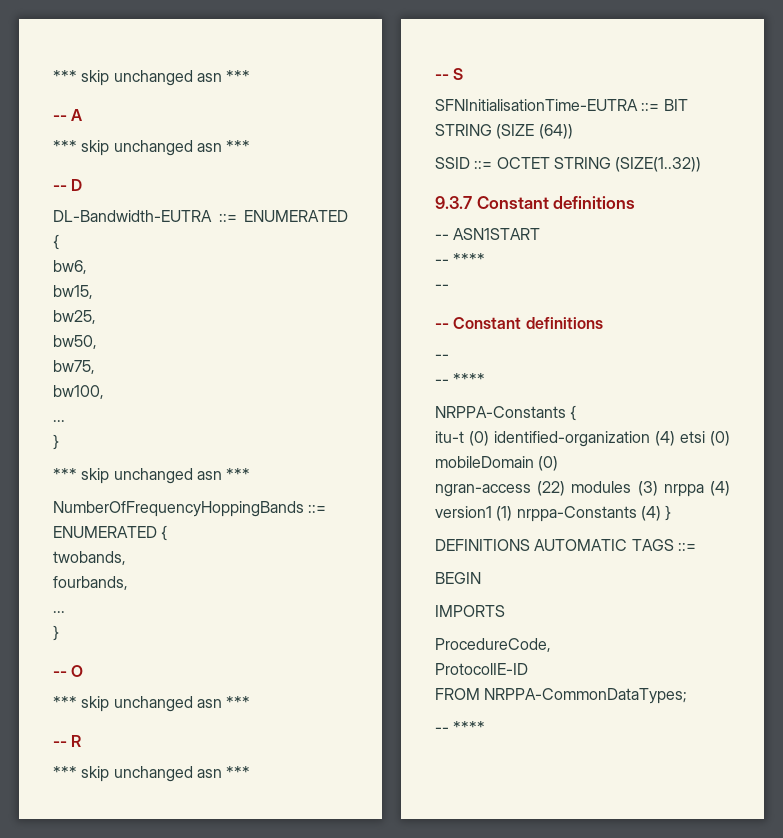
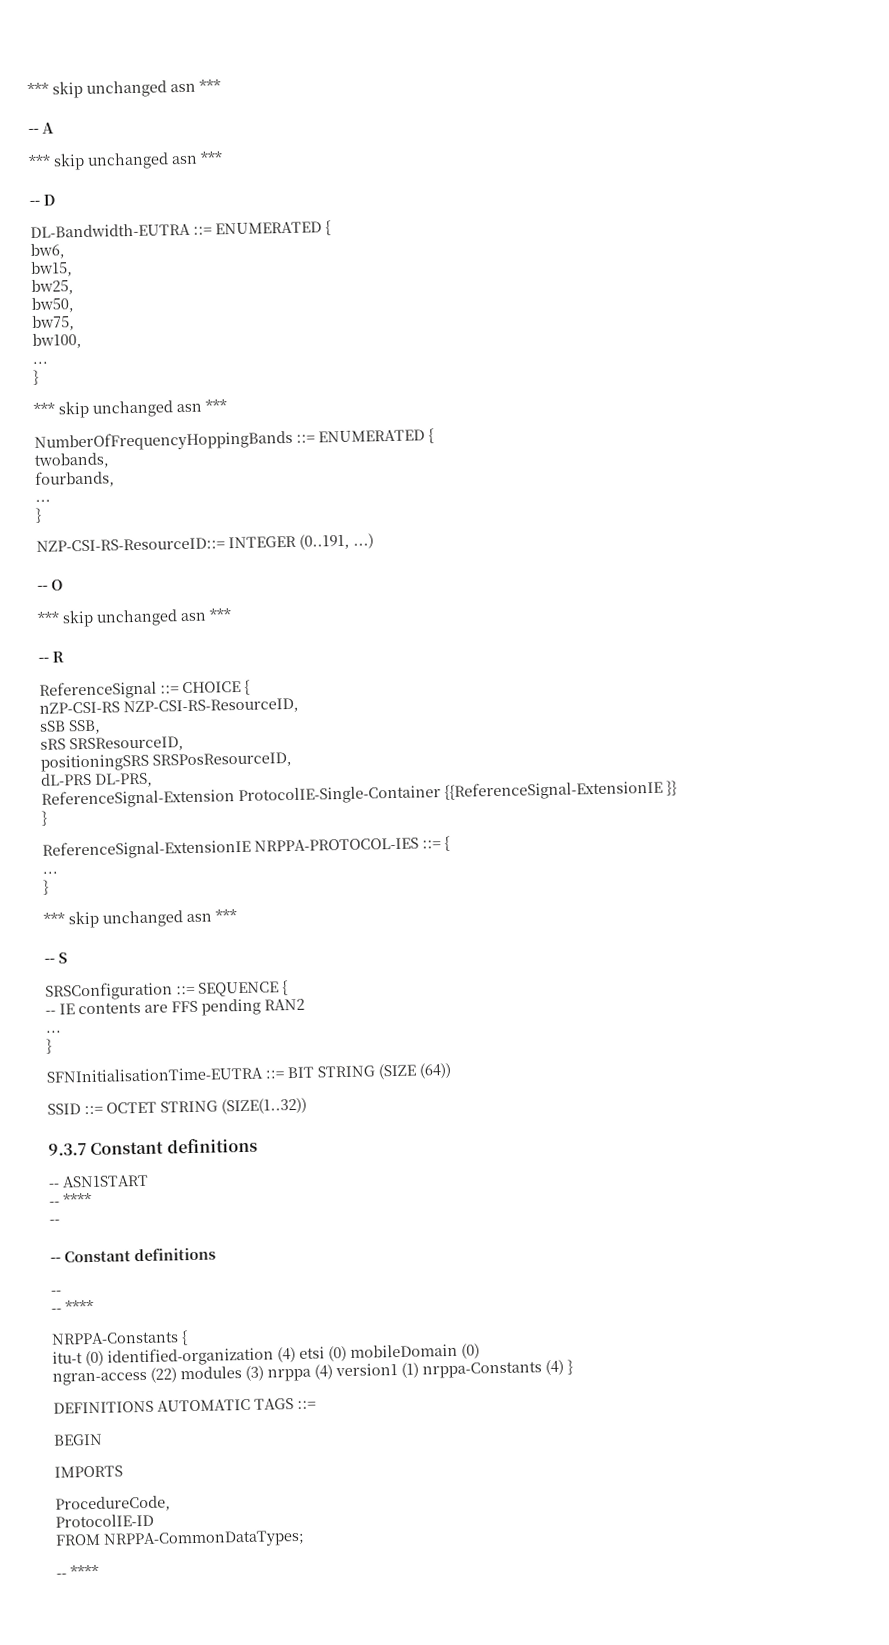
(59, 633) none -> [36,533,374,552] // NZP-CSI-RS-ResourceID::= INTEGER (0..191, ...)
(82, 741) none -> [39,679,250,700] [39,697,299,716] [39,719,101,735] [40,736,184,753] [40,751,292,772] [40,772,153,788] [41,779,677,809] [41,810,47,826] [42,835,450,860] [42,871,58,874] [43,879,49,895] // ReferenceSignal ::= CHOICE { // nZP-CSI-RS NZP-CSI-RS-ResourceID, // sSB SSB, // sRS SRSResourceID, // positioningSRS SRSPosResourceID, // dL-PRS DL-PRS, // ReferenceSignal-Extension ProtocolIE-Single-Container {{ReferenceSignal-ExtensionIE }} // } // ReferenceSignal-ExtensionIE NRPPA-PROTOCOL-IES ::= { // ... // }
(464, 74) none -> [45,980,288,1001] [45,998,305,1016] [45,1030,62,1033] [46,1038,52,1054] // SRSConfiguration ::= SEQUENCE { // -- IE contents are FFS pending RAN2 // ... // }

